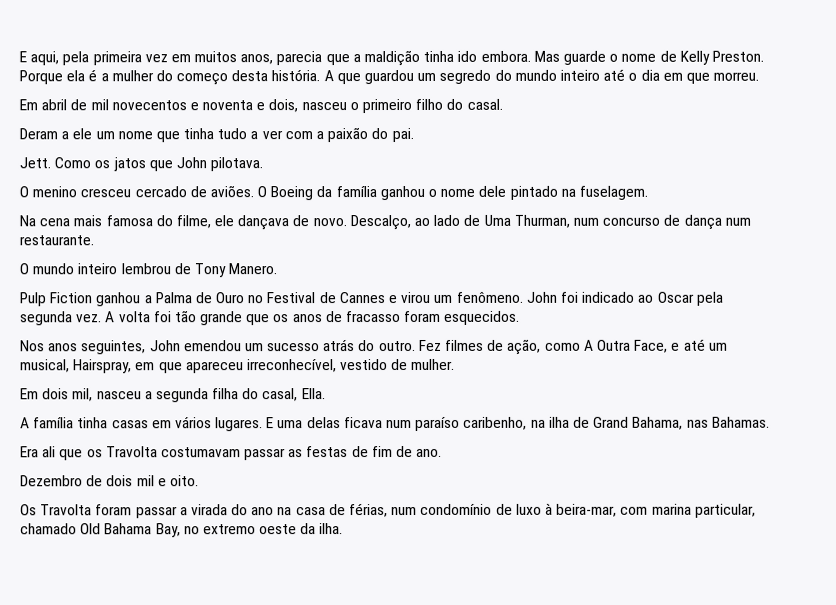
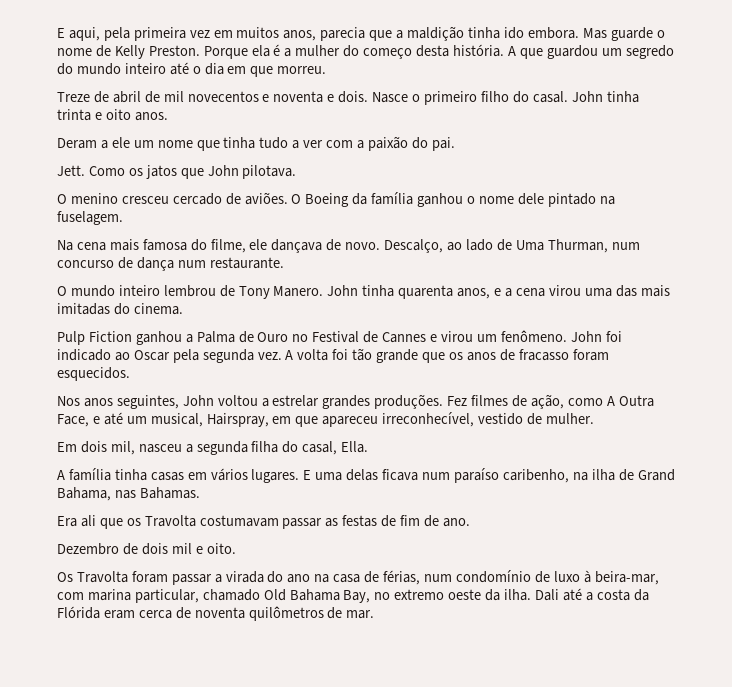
[19,99,38,111] Em -> [57,91,109,103] Treze de
[268,99,347,113] dois, nasceu -> [338,91,409,103] dois. Nasce
(503, 104) none -> [571,91,639,103] [57,109,168,121] John tinha trinta e oito anos.
(278, 269) none -> [327,285,670,299] [57,303,183,315] John tinha quarenta anos, e a cena virou uma das mais imitadas do cinema.
[183,339,416,352] emendou um sucesso atrás do outro. -> [217,394,444,409] voltou a estrelar grandes produções.
(344, 529) none -> [534,588,649,601] [57,606,375,621] Dali até a costa da Flórida eram cerca de noventa quilômetros de mar.

